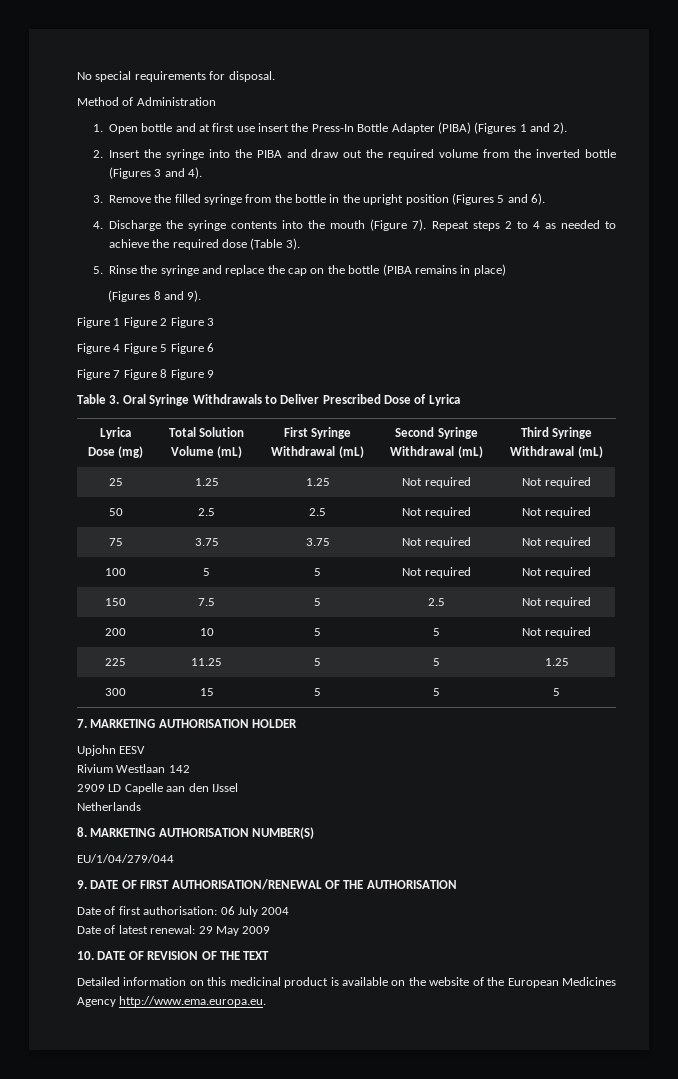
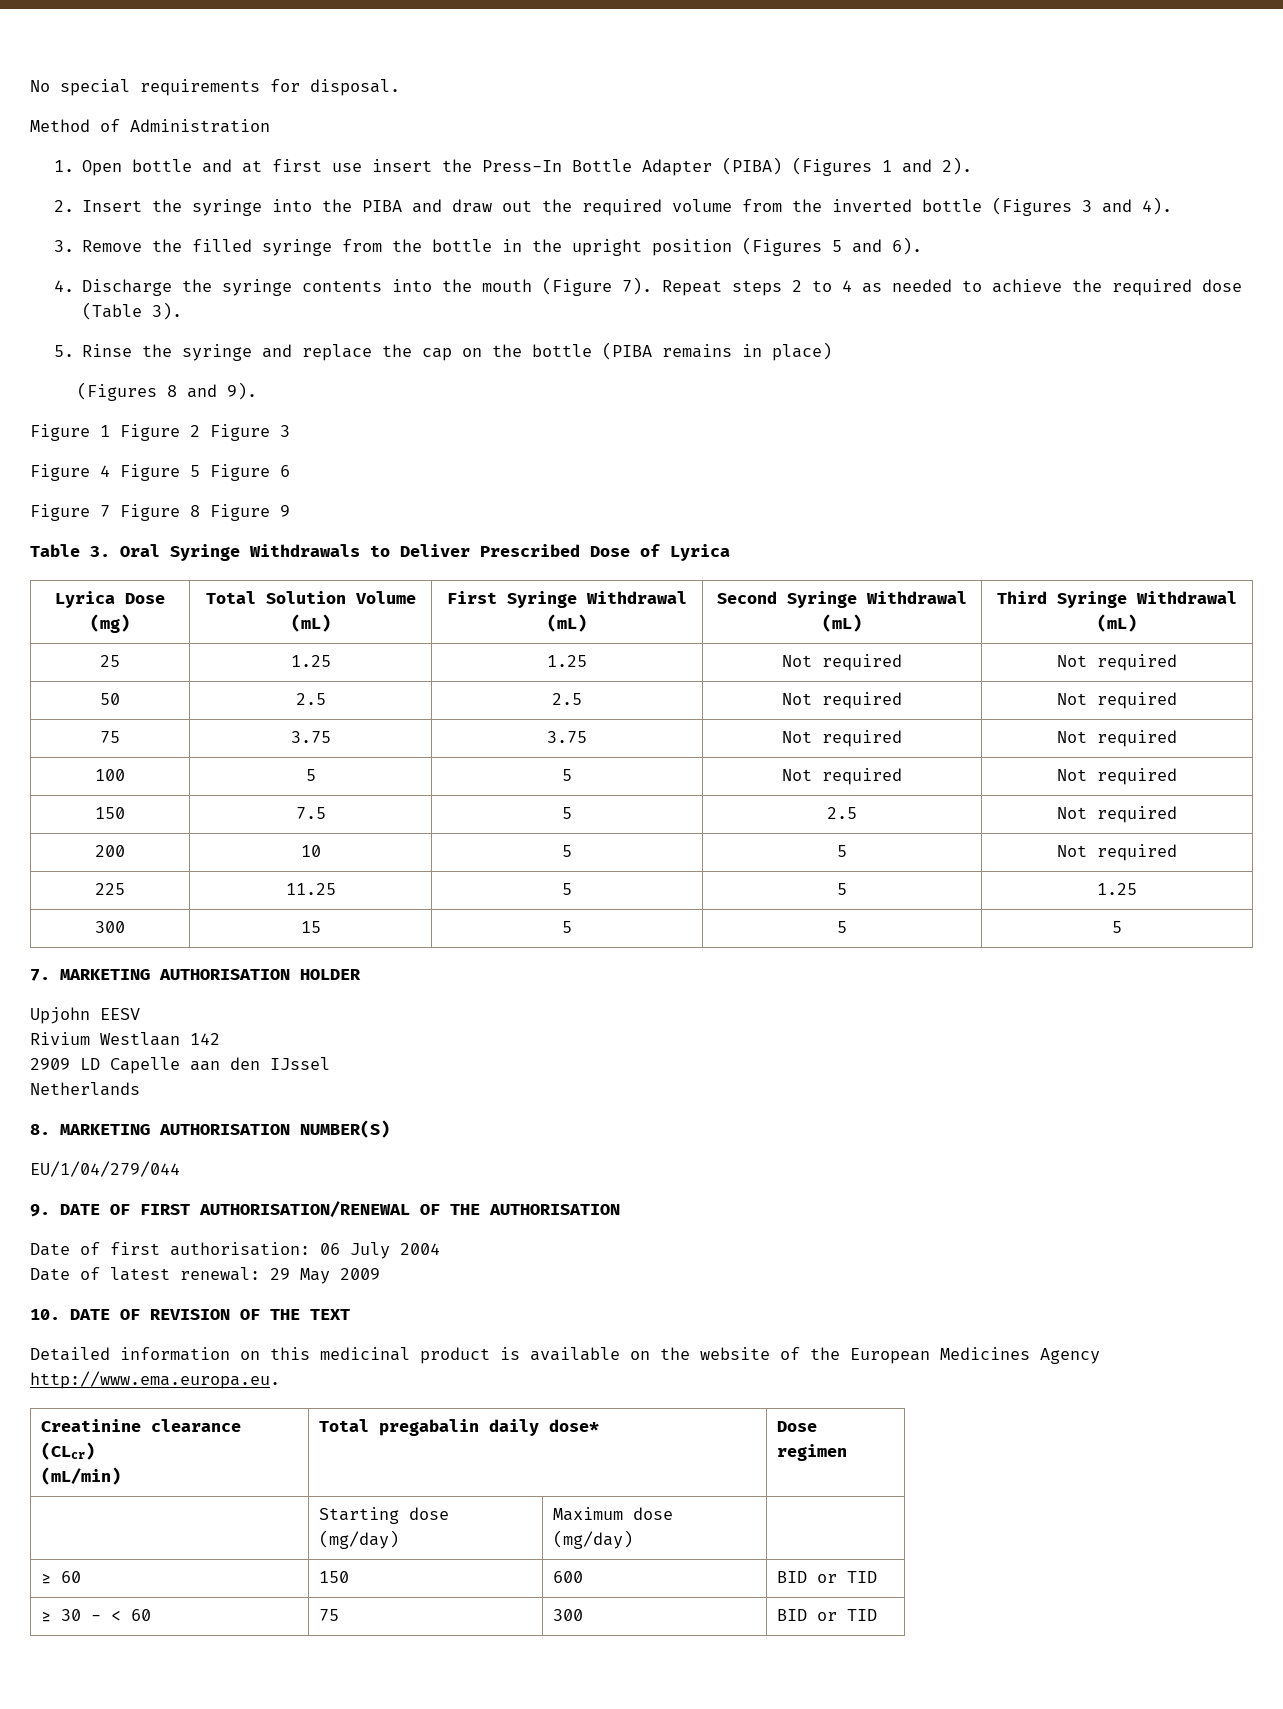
(267, 1001) none -> [40,1419,241,1432] [40,1442,95,1460] [40,1467,121,1485] [318,1419,599,1436] [776,1421,817,1432] [776,1444,847,1461] [318,1507,449,1524] [318,1530,399,1549] [552,1507,673,1521] [552,1530,633,1549] [40,1571,81,1584] [318,1571,349,1583] [552,1571,583,1583] [776,1571,877,1583] [40,1609,151,1622] [318,1609,339,1621] [552,1609,583,1621] [776,1609,877,1621] // Creatinine clearance (CLcr) // (mL/min) | Total pregabalin daily dose* | Dose regimen // | Starting dose (mg/day) | Maximum dose (mg/day) | // ≥ 60 | 150 | 600 | BID or TID // ≥ 30 - < 60 | 75 | 300 | BID or TID

